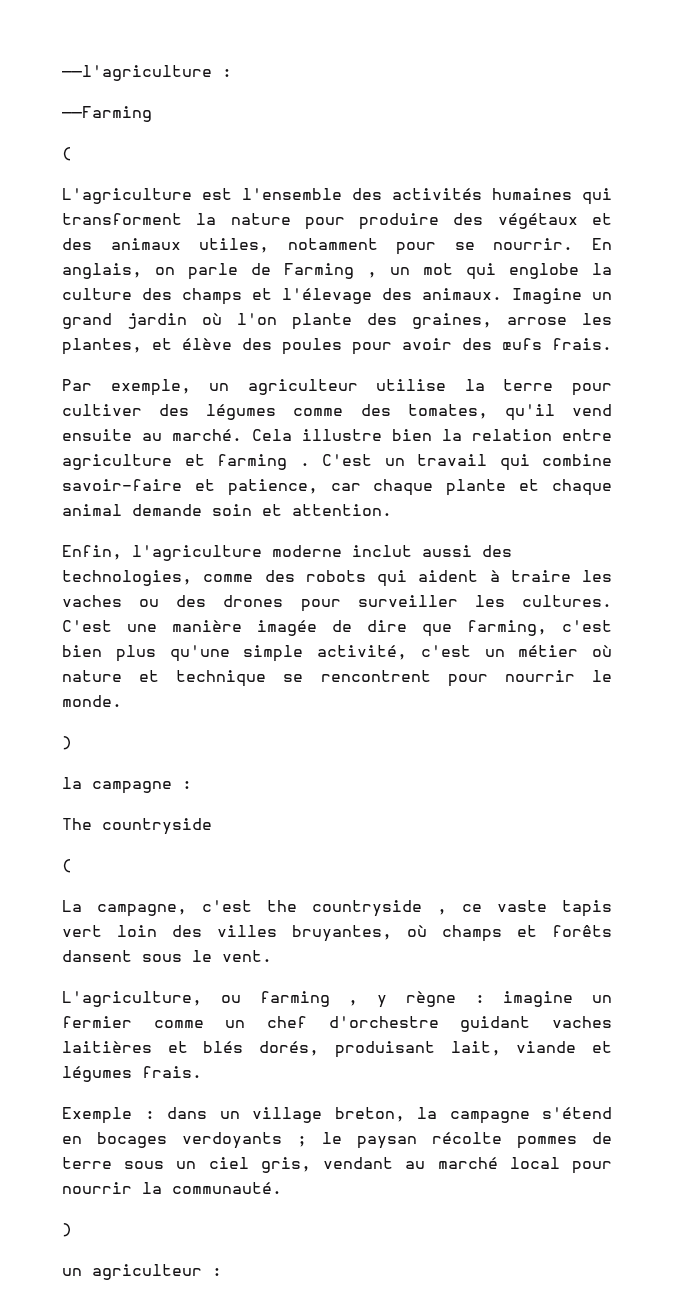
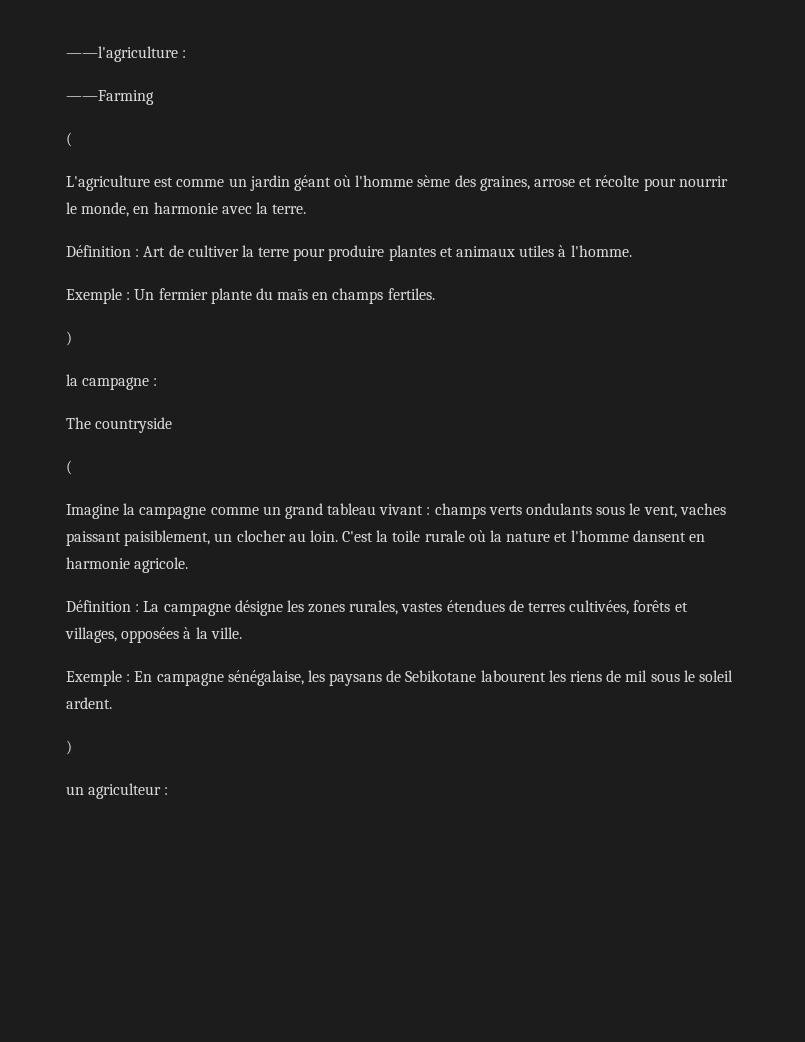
[242,188,612,205] [62,213,612,230] [62,238,612,255] [62,263,612,280] [62,288,612,305] [62,313,612,330] [62,338,612,355] [62,379,612,396] [62,404,613,421] [62,429,612,441] [62,454,612,471] [62,479,612,496] [62,504,392,516] [62,545,512,561] [62,570,612,587] [62,595,612,612] [62,620,612,637] [62,645,612,662] [62,670,612,687] [62,695,122,707] l'ensemble des activités humaines qui transforment la nature pour produire des végétaux et des animaux utiles, notamment pour se nourrir. En anglais, on parle de Farming , un mot qui englobe la culture des champs et l'élevage des animaux. Imagine un grand jardin où l'on plante des graines, arrose les plantes, et élève des poules pour avoir des œufs frais. // Par exemple, un agriculteur utilise la terre pour cultiver des légumes comme des tomates, qu'il vend ensuite au marché. Cela illustre bien la relation entre agriculture et farming . C'est un travail qui combine savoir-faire et patience, car chaque plante et chaque animal demande soin et attention. // Enfin, l'agriculture moderne inclut aussi des technologies, comme des robots qui aident à traire les vaches ou des drones pour surveiller les cultures. C'est une manière imagée de dire que farming, c'est bien plus qu'une simple activité, c'est un métier où nature et technique se rencontrent pour nourrir le monde. -> [176,175,728,191] [66,202,307,217] [66,245,632,261] [66,288,435,304] comme un jardin géant où l'homme sème des graines, arrose et récolte pour nourrir le monde, en harmonie avec la terre. // Définition : Art de cultiver la terre pour produire plantes et animaux utiles à l'homme. // Exemple : Un fermier plante du maïs en champs fertiles.
[62,900,612,917] [62,925,612,942] [62,950,272,962] [62,991,612,1008] [62,1016,612,1032] [62,1041,612,1058] [62,1066,202,1082] [62,1107,612,1124] [62,1132,612,1149] [62,1157,612,1174] [62,1182,282,1194] La campagne, c'est the countryside , ce vaste tapis vert loin des villes bruyantes, où champs et forêts dansent sous le vent. // L'agriculture, ou farming , y règne : imagine un fermier comme un chef d'orchestre guidant vaches laitières et blés dorés, produisant lait, viande et légumes frais. // Exemple : dans un village breton, la campagne s'étend en bocages verdoyants ; le paysan récolte pommes de terre sous un ciel gris, vendant au marché local pour nourrir la communauté. -> [66,503,726,519] [66,530,705,546] [66,557,189,573] [66,600,688,616] [65,627,242,643] [66,670,733,686] [66,697,112,709] Imagine la campagne comme un grand tableau vivant : champs verts ondulants sous le vent, vaches paissant paisiblement, un clocher au loin. C'est la toile rurale où la nature et l'homme dansent en harmonie agricole. // Définition : La campagne désigne les zones rurales, vastes étendues de terres cultivées, forêts et villages, opposées à la ville. // Exemple : En campagne sénégalaise, les paysans de Sebikotane labourent les riens de mil sous le soleil ardent.

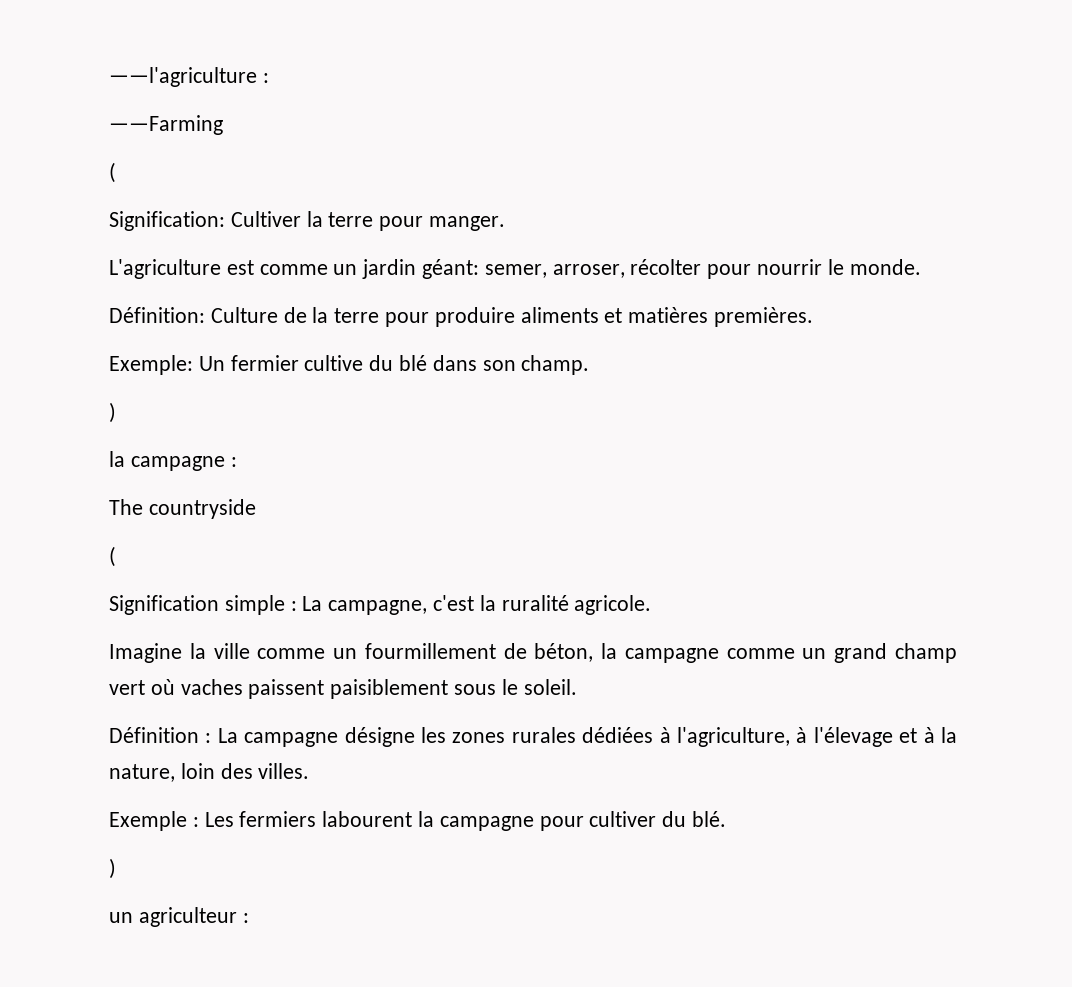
(72, 139) none -> [109,211,506,231] // Signification: Cultiver la terre pour manger.
[293,175,728,191] [66,202,307,217] [66,245,632,261] [66,288,435,304] géant où l'homme sème des graines, arrose et récolte pour nourrir le monde, en harmonie avec la terre. // Définition : Art de cultiver la terre pour produire plantes et animaux utiles à l'homme. // Exemple : Un fermier plante du maïs en champs fertiles. -> [422,259,921,279] [109,307,814,327] [109,355,590,375] géant: semer, arroser, récolter pour nourrir le monde. // Définition: Culture de la terre pour produire aliments et matières premières. // Exemple: Un fermier cultive du blé dans son champ.
[66,503,726,519] [66,530,705,546] [66,557,189,573] Imagine la campagne comme un grand tableau vivant : champs verts ondulants sous le vent, vaches paissant paisiblement, un clocher au loin. C'est la toile rurale où la nature et l'homme dansent en harmonie agricole. -> [109,595,652,615] [109,643,957,663] [109,679,577,699] Signification simple : La campagne, c'est la ruralité agricole. // Imagine la ville comme un fourmillement de béton, la campagne comme un grand champ vert où vaches paissent paisiblement sous le soleil.
[349,600,688,615] [65,627,242,643] [66,670,733,686] [66,697,112,709] rurales, vastes étendues de terres cultivées, forêts et villages, opposées à la ville. // Exemple : En campagne sénégalaise, les paysans de Sebikotane labourent les riens de mil sous le soleil ardent. -> [511,727,957,747] [109,763,310,782] [109,811,727,831] rurales dédiées à l'agriculture, à l'élevage et à la nature, loin des villes. // Exemple : Les fermiers labourent la campagne pour cultiver du blé.

